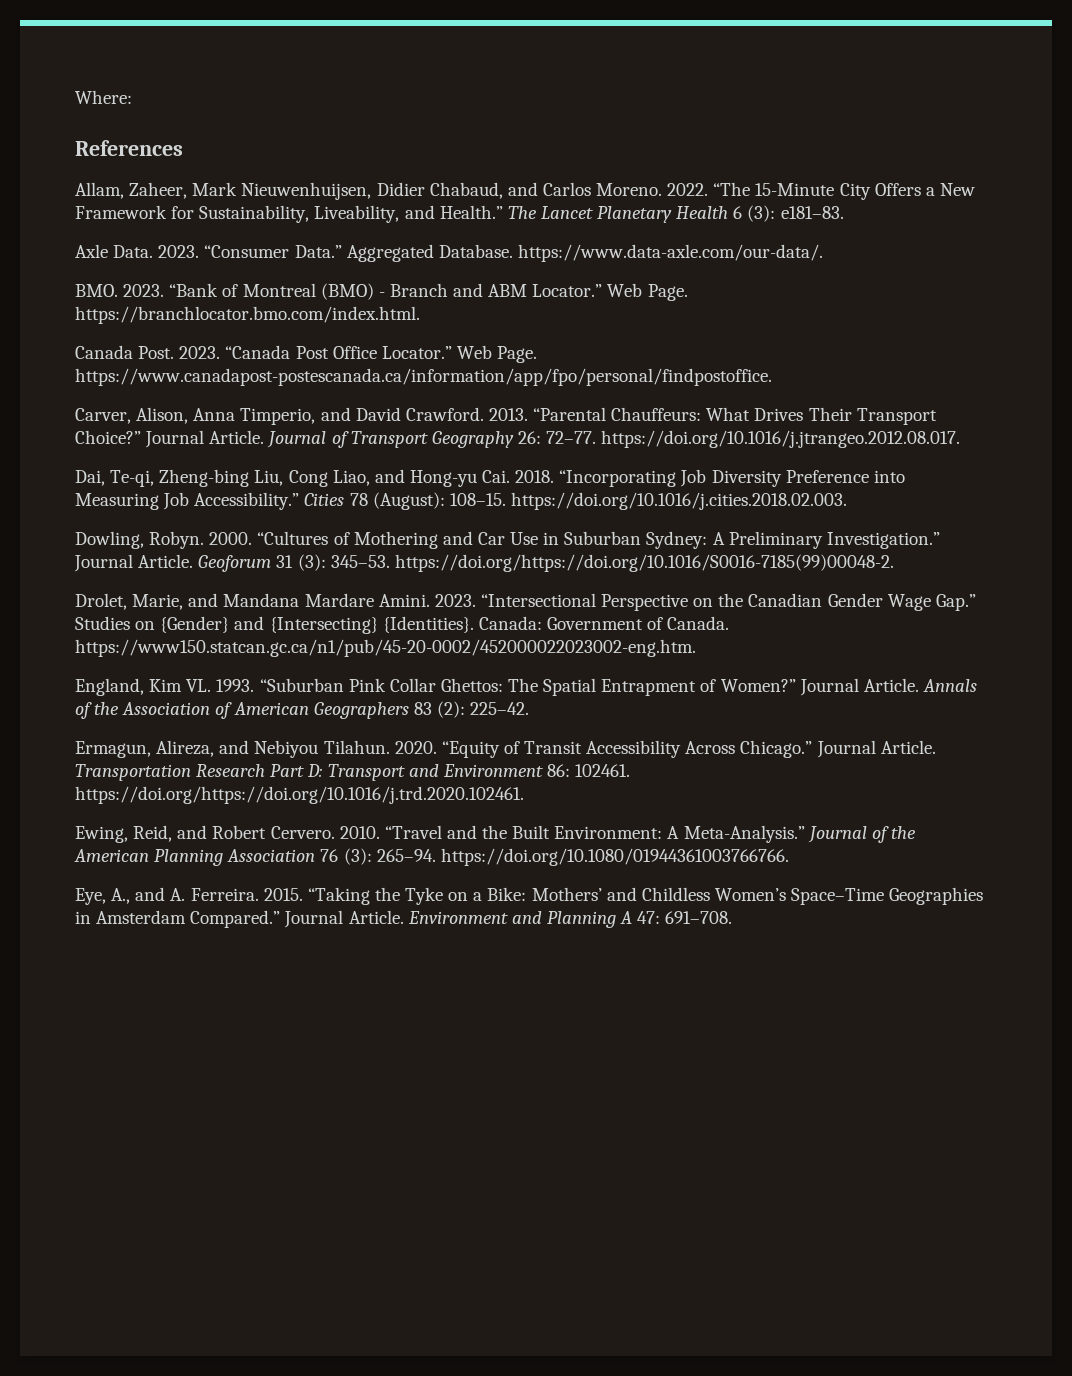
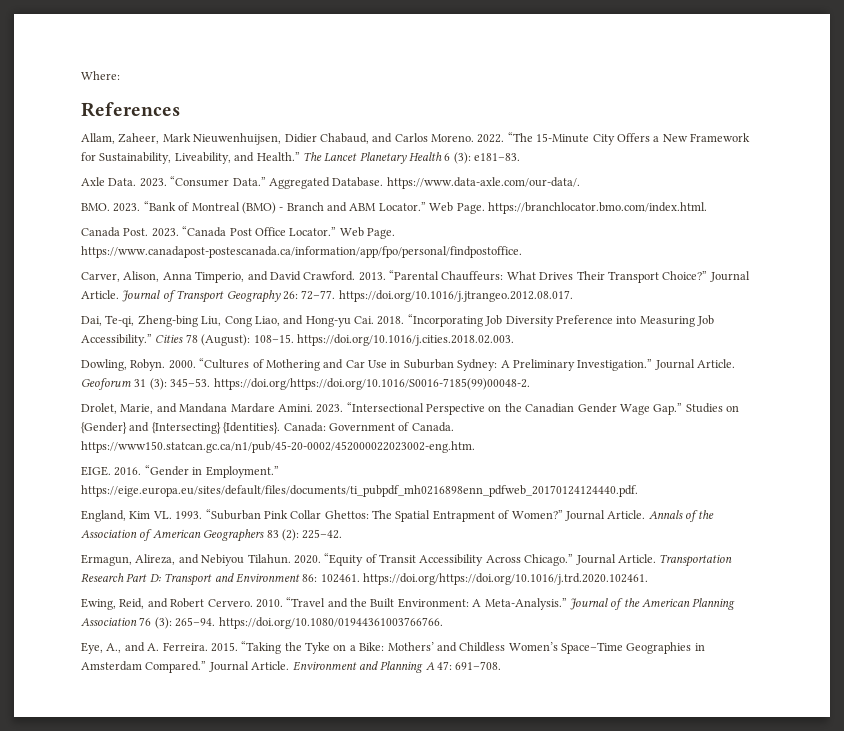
(696, 648) none -> [81,465,279,478] [81,485,638,497] // EIGE. 2016. “Gender in Employment.” https://eige.europa.eu/sites/default/files/documents/ti_pubpdf_mh0216898enn_pdfweb_20170124124440.pdf.

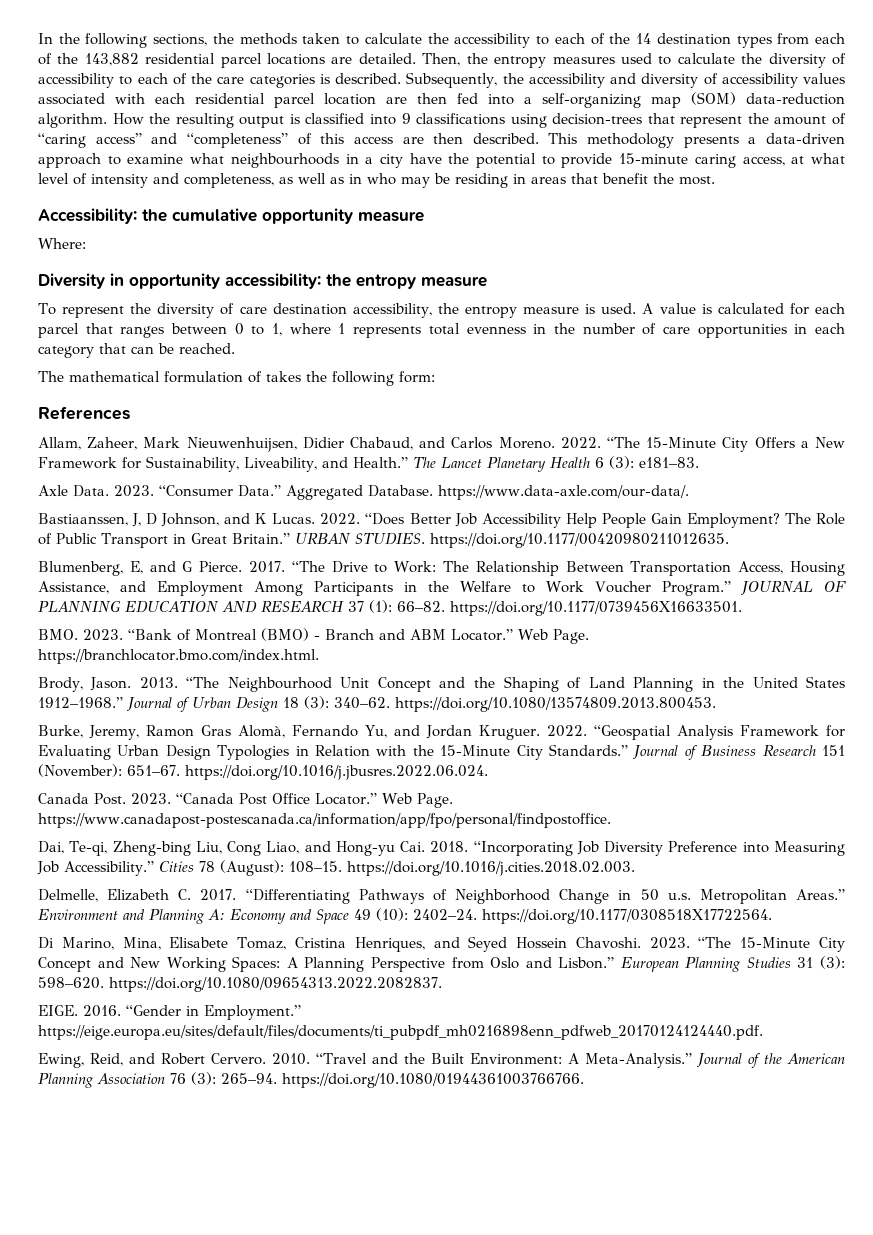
[81,71,120,80] Where: -> [38,33,845,48] [38,53,846,68] [38,72,845,88] [38,92,845,108] [38,113,846,128] [38,133,845,148] [38,153,846,168] [38,173,715,188] [38,208,424,224] [38,238,86,249] [38,273,487,289] [38,303,845,318] [38,323,846,338] [38,343,235,358] [38,371,435,386] In the following sections, the methods taken to calculate the accessibility to each of the 14 destination types from each of the 143,882 residential parcel locations are detailed. Then, the entropy measures used to calculate the diversity of accessibility to each of the care categories is described. Subsequently, the accessibility and diversity of accessibility values associated with each residential parcel location are then fed into a self-organizing map (SOM) data-reduction algorithm. How the resulting output is classified into 9 classifications using decision-trees that represent the amount of “caring access” and “completeness” of this access are then described. This methodology presents a data-driven approach to examine what neighbourhoods in a city have the potential to provide 15-minute caring access, at what level of intensity and completeness, as well as in who may be residing in areas that benefit the most. // Accessibility: the cumulative opportunity measure // Where: // Diversity in opportunity accessibility: the entropy measure // To represent the diversity of care destination accessibility, the entropy measure is used. A value is calculated for each parcel that ranges between 0 to 1, where 1 represents total evenness in the number of care opportunities in each category that can be reached. // The mathematical formulation of takes the following form:
(580, 183) none -> [38,513,845,528] [38,533,729,548] [38,561,845,576] [38,581,847,596] [38,600,742,616] // Bastiaanssen, J, D Johnson, and K Lucas. 2022. “Does Better Job Accessibility Help People Gain Employment? The Role of Public Transport in Great Britain.” URBAN STUDIES. https://doi.org/10.1177/00420980211012635. // Blumenberg, E, and G Pierce. 2017. “The Drive to Work: The Relationship Between Transportation Access, Housing Assistance, and Employment Among Participants in the Welfare to Work Voucher Program.” JOURNAL OF PLANNING EDUCATION AND RESEARCH 37 (1): 66–82. https://doi.org/10.1177/0739456X16633501.
(707, 208) none -> [38,676,845,692] [38,696,716,712] [38,725,845,740] [38,744,845,760] [38,764,488,780] // Brody, Jason. 2013. “The Neighbourhood Unit Concept and the Shaping of Land Planning in the United States 1912–1968.” Journal of Urban Design 18 (3): 340–62. https://doi.org/10.1080/13574809.2013.800453. // Burke, Jeremy, Ramon Gras Alomà, Fernando Yu, and Jordan Kruguer. 2022. “Geospatial Analysis Framework for Evaluating Urban Design Typologies in Relation with the 15-Minute City Standards.” Journal of Business Research 151 (November): 651–67. https://doi.org/10.1016/j.jbusres.2022.06.024.
[81,270,750,283] [81,290,573,303] // Carver, Alison, Anna Timperio, and David Crawford. 2013. “Parental Chauffeurs: What Drives Their Transport Choice?” Journal Article. Journal of Transport Geography 26: 72–77. https://doi.org/10.1016/j.jtrangeo.2012.08.017. -> (611, 820) none
[81,358,735,371] [81,378,530,390] [81,402,739,415] [81,422,454,434] [81,441,475,453] Dowling, Robyn. 2000. “Cultures of Mothering and Car Use in Suburban Sydney: A Preliminary Investigation.” Journal Article. Geoforum 31 (3): 345–53. https://doi.org/https://doi.org/10.1016/S0016-7185(99)00048-2. // Drolet, Marie, and Mandana Mardare Amini. 2023. “Intersectional Perspective on the Canadian Gender Wage Gap.” Studies on {Gender} and {Intersecting} {Identities}. Canada: Government of Canada. https://www150.statcan.gc.ca/n1/pub/45-20-0002/452000022023002-eng.htm. -> [38,889,846,904] [38,908,772,924] [38,936,845,952] [38,956,845,972] [38,977,442,992] Delmelle, Elizabeth C. 2017. “Differentiating Pathways of Neighborhood Change in 50 u.s. Metropolitan Areas.” Environment and Planning A: Economy and Space 49 (10): 2402–24. https://doi.org/10.1177/0308518X17722564. // Di Marino, Mina, Elisabete Tomaz, Cristina Henriques, and Seyed Hossein Chavoshi. 2023. “The 15-Minute City Concept and New Working Spaces: A Planning Perspective from Oslo and Lisbon.” European Planning Studies 31 (3): 598–620. https://doi.org/10.1080/09654313.2022.2082837.
[81,509,715,522] [81,529,343,542] [81,553,733,567] [81,573,648,586] // England, Kim VL. 1993. “Suburban Pink Collar Ghettos: The Spatial Entrapment of Women?” Journal Article. Annals of the Association of American Geographers 83 (2): 225–42. // Ermagun, Alireza, and Nebiyou Tilahun. 2020. “Equity of Transit Accessibility Across Chicago.” Journal Article. Transportation Research Part D: Transport and Environment 86: 102461. https://doi.org/https://doi.org/10.1016/j.trd.2020.102461. -> (763, 1032) none
[81,641,705,654] [81,661,502,673] // Eye, A., and A. Ferreira. 2015. “Taking the Tyke on a Bike: Mothers’ and Childless Women’s Space–Time Geographies in Amsterdam Compared.” Journal Article. Environment and Planning A 47: 691–708. -> (584, 1080) none

